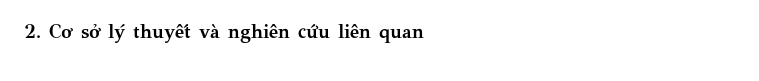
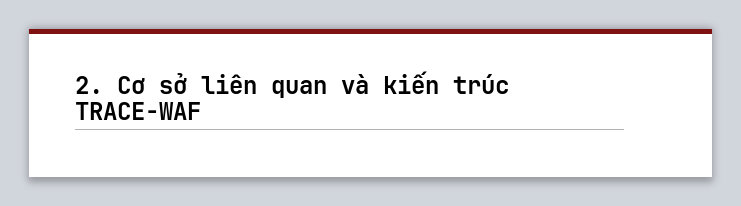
[108,24,424,43] lý thuyết và nghiên cứu liên quan -> [201,71,509,98] [75,102,201,120] liên quan và kiến trúc TRACE-WAF

